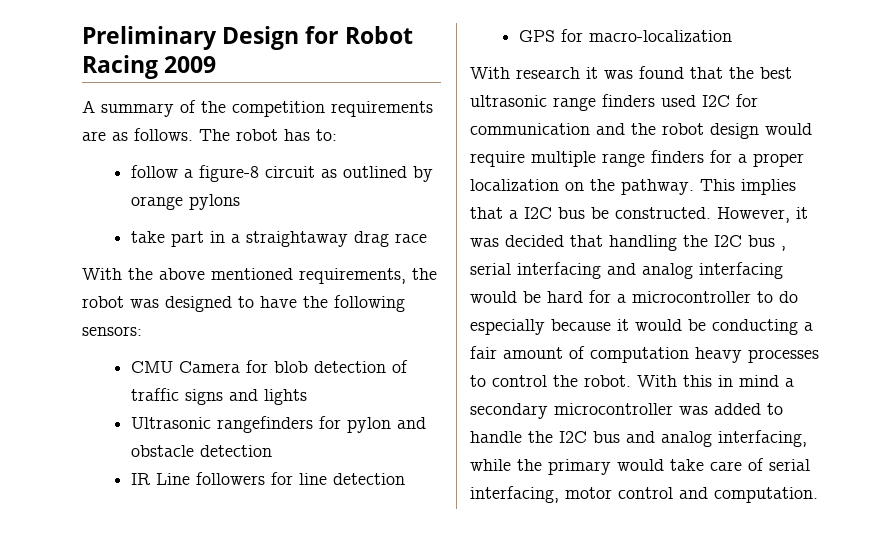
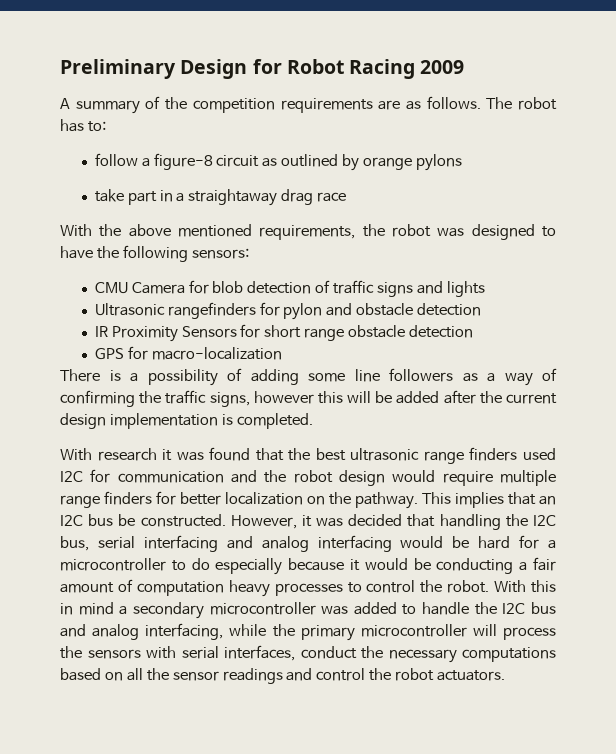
[155,472,405,485] [518,29,732,42] Line followers for line detection // GPS for macro-localization -> [111,324,474,342] [94,346,282,360] [60,368,557,386] [60,390,557,407] [60,413,313,429] Proximity Sensors for short range obstacle detection // GPS for macro-localization // There is a possibility of adding some line followers as a way of confirming the traffic signs, however this will be added after the current design implementation is completed.
[738,153,804,167] a proper -> [180,492,221,505] better
[509,210,518,219] a -> [539,496,556,505] an
[748,235,786,251] bus , -> [60,536,89,551] bus,
[617,458,810,471] [470,486,818,503] would take care of serial interfacing, motor control and computation. -> [360,624,556,640] [60,645,556,663] [60,668,506,684] microcontroller will process the sensors with serial interfaces, conduct the necessary computations based on all the sensor readings and control the robot actuators.

